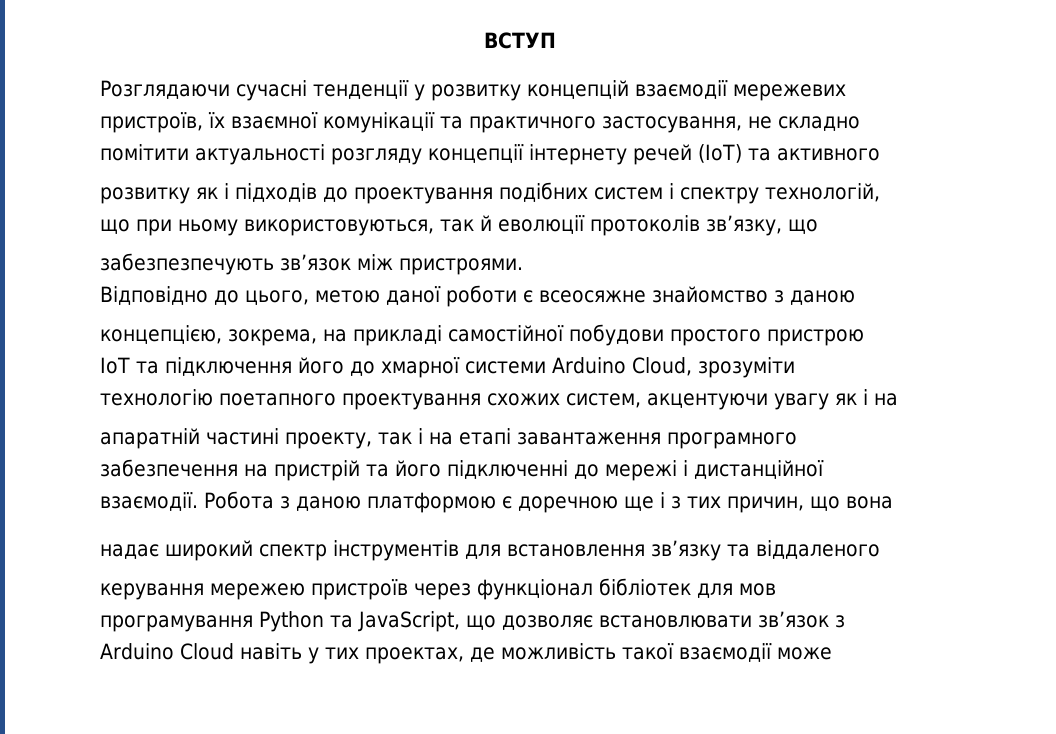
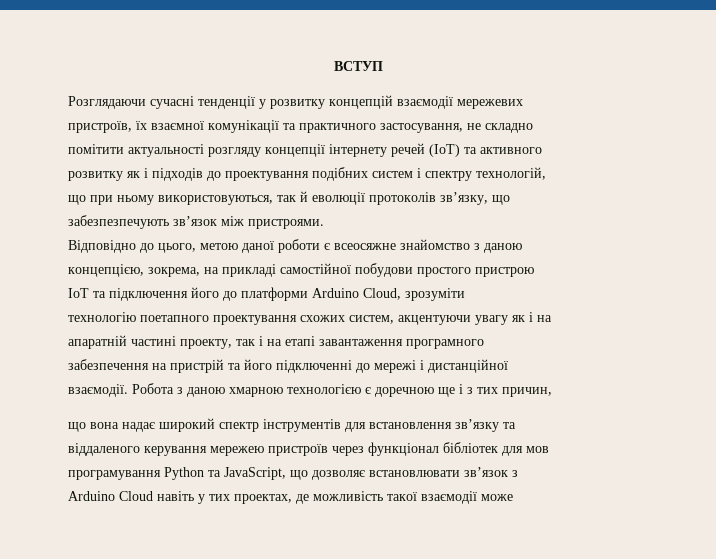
[381,357,547,378] хмарної системи -> [240,287,308,301] платформи
[367,492,497,513] платформою -> [228,384,361,397] хмарною технологією
(805, 504) none -> (552, 392) //
(894, 502) // -> (119, 425) none
(751, 550) none -> (516, 425) //
(881, 549) // -> (140, 449) none

